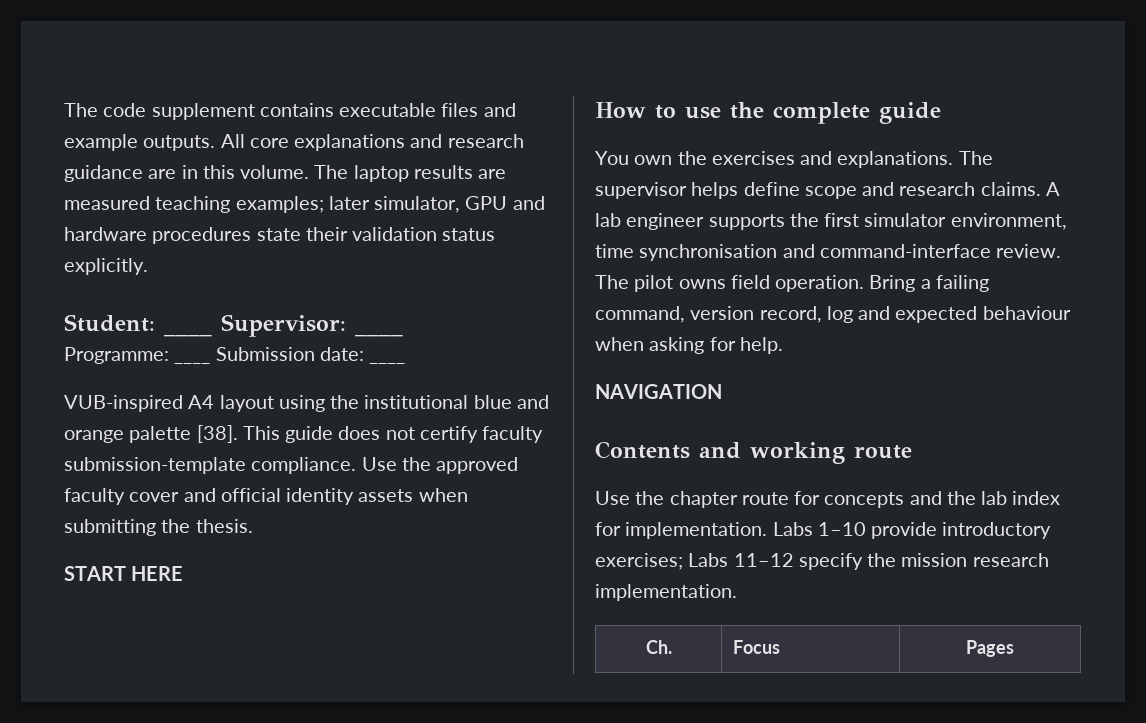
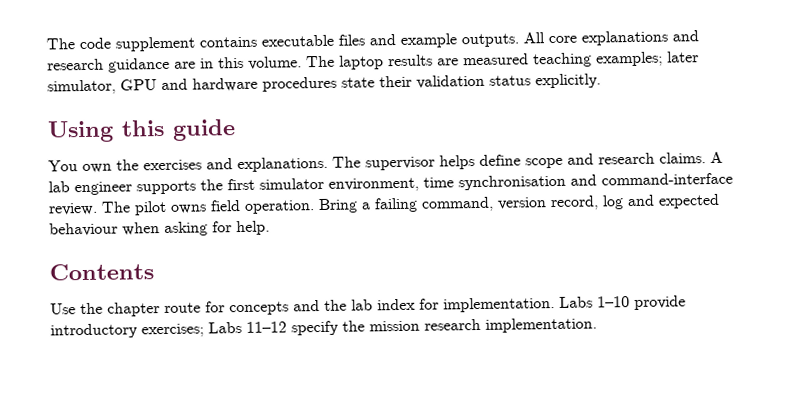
[64,314,403,337] [64,347,211,364] [215,347,364,361] [369,361,406,364] [64,395,549,412] [64,425,544,443] [64,457,519,474] [64,488,468,505] [64,519,253,536] [64,566,184,581] [595,102,870,124] Student: ____ Supervisor: ____ // Programme: ____ Submission date: ____ // VUB-inspired A4 layout using the institutional blue and orange palette [38]. This guide does not certify faculty submission-template compliance. Use the approved faculty cover and official identity assets when submitting the thesis. // START HERE // How to use the complete -> [47,119,165,143] Using this
[595,384,722,399] // NAVIGATION -> (270, 228) none
[699,442,912,464] and working route -> (154, 272) none
[645,640,672,654] [732,640,780,654] [966,640,1014,657] // Ch. | Focus | Pages -> (597, 325) none

